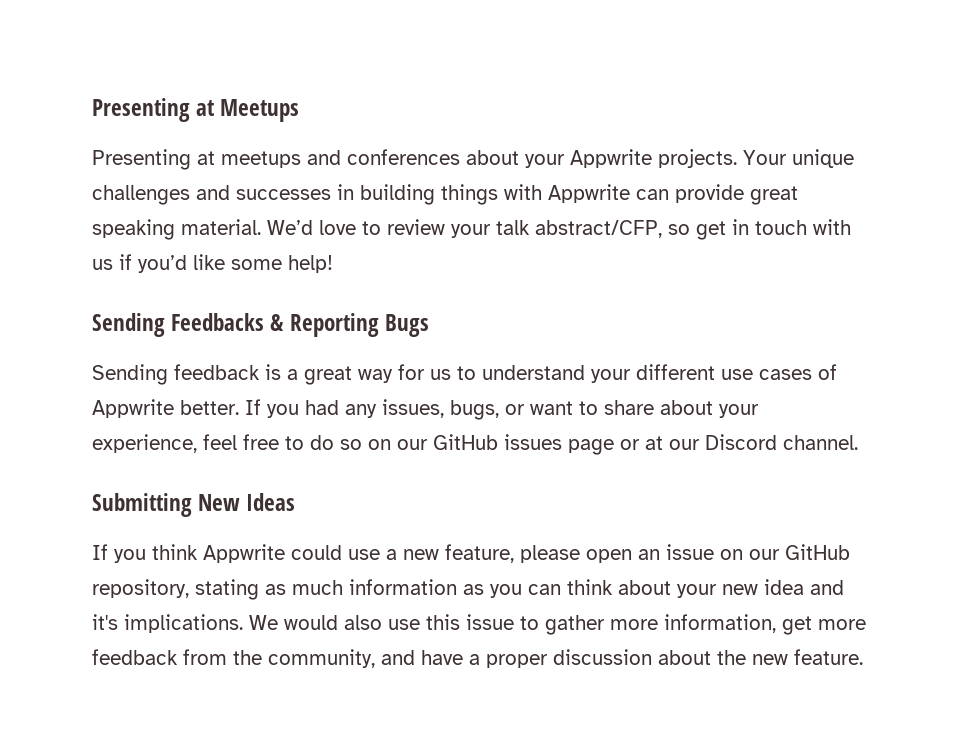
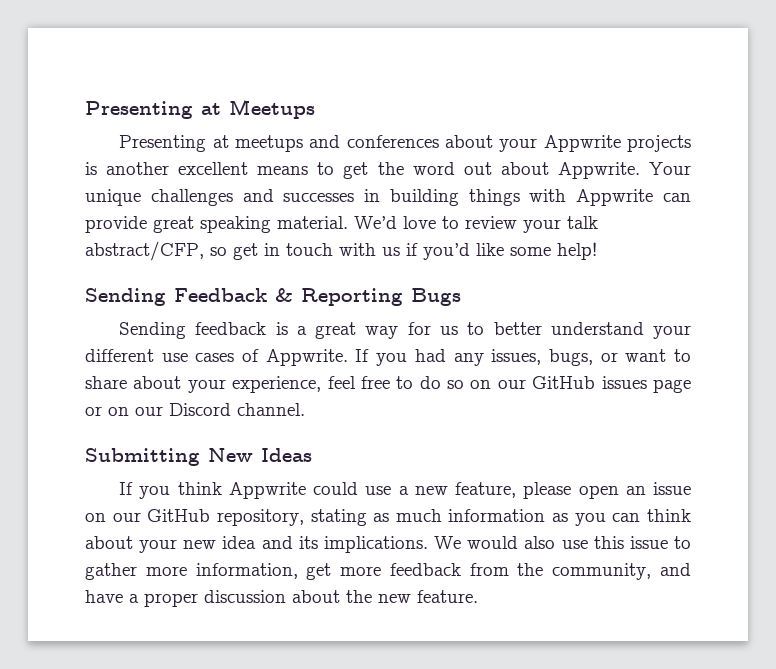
[658,149,737,168] projects. -> [627,135,691,152] [85,162,640,179] projects is another excellent means to get the word out about Appwrite.
[171,313,265,331] Feedbacks -> [174,288,267,302] Feedback
(476, 373) none -> [493,322,542,335] better
[92,399,239,418] Appwrite better. -> [265,349,348,366] Appwrite.
[645,436,663,450] at -> [108,407,129,416] on
[92,614,118,630] it's -> [298,536,318,549] its

